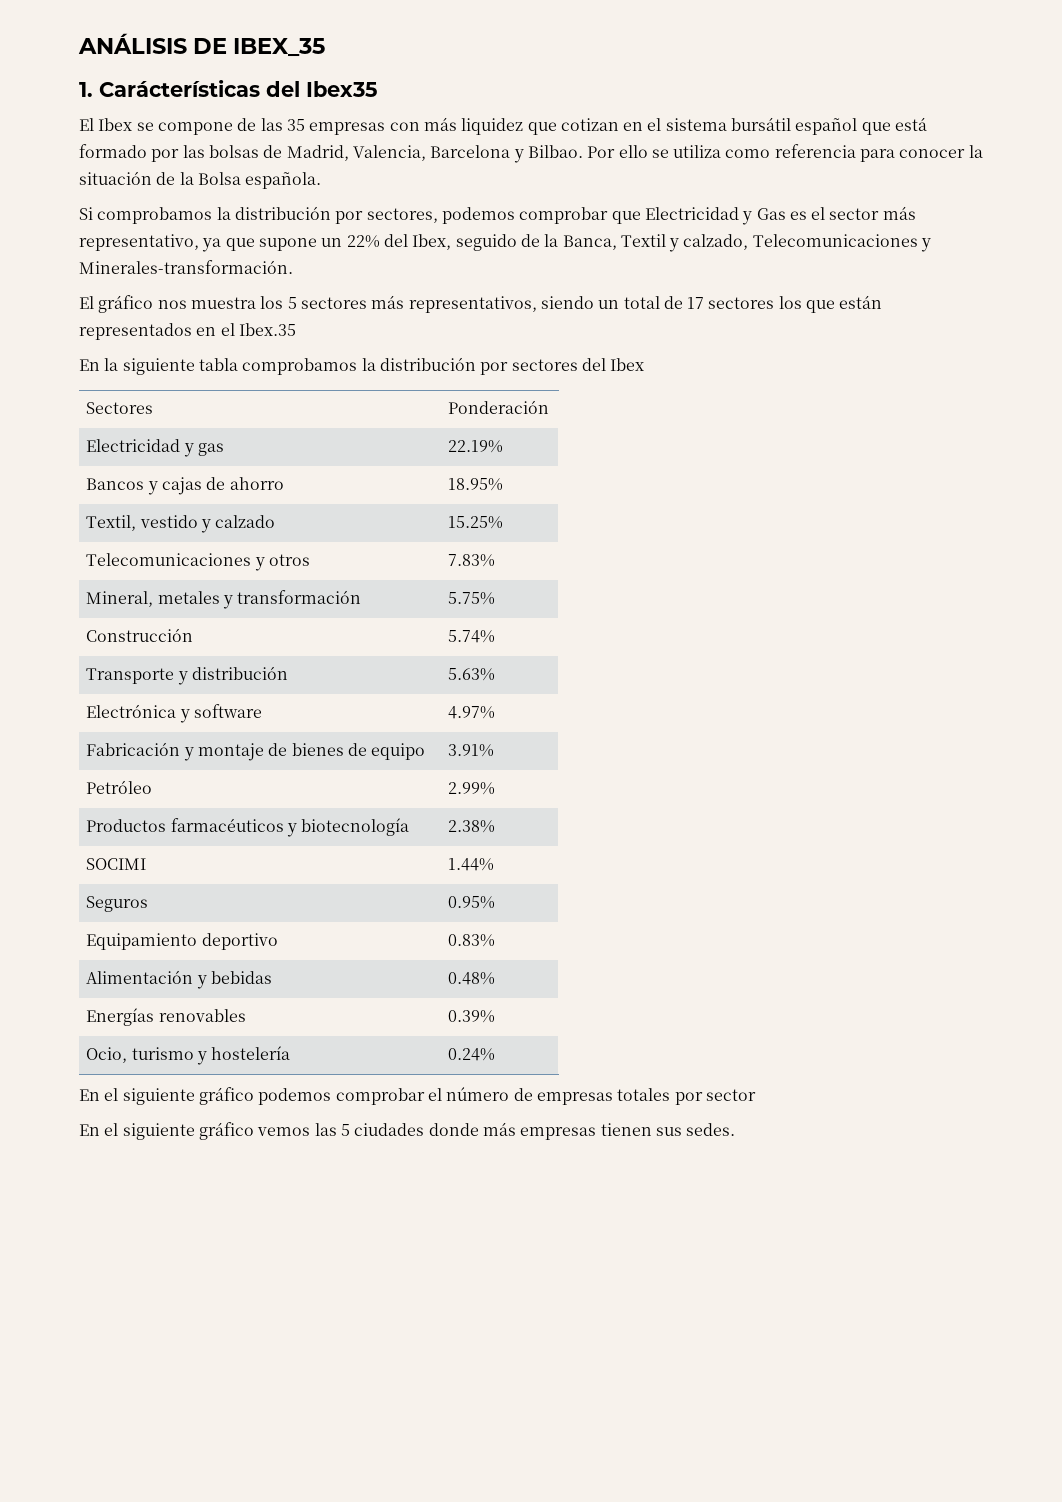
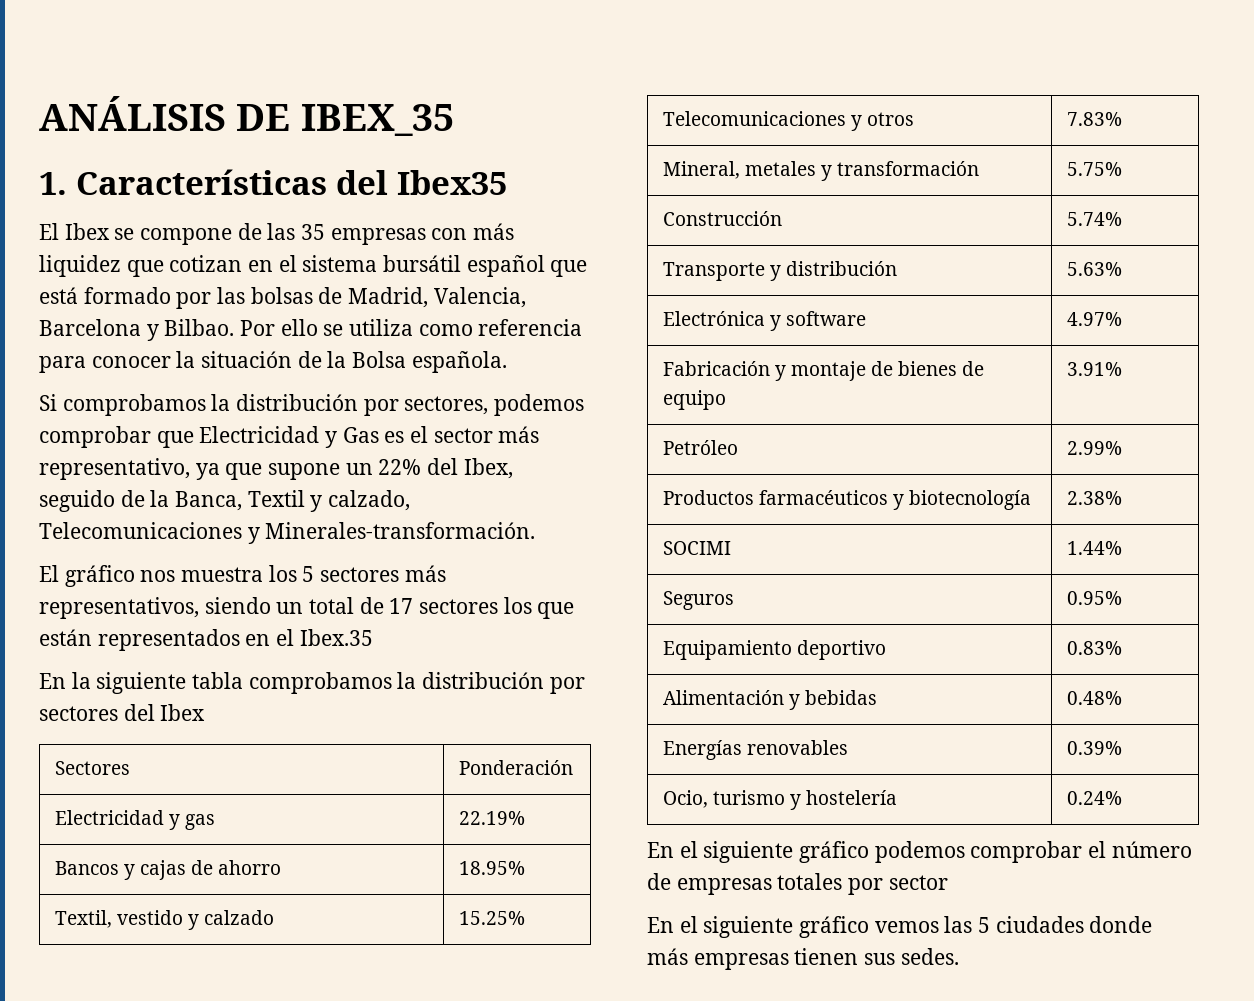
[99,80,260,97] Carácterísticas -> [76,169,327,195] Características

